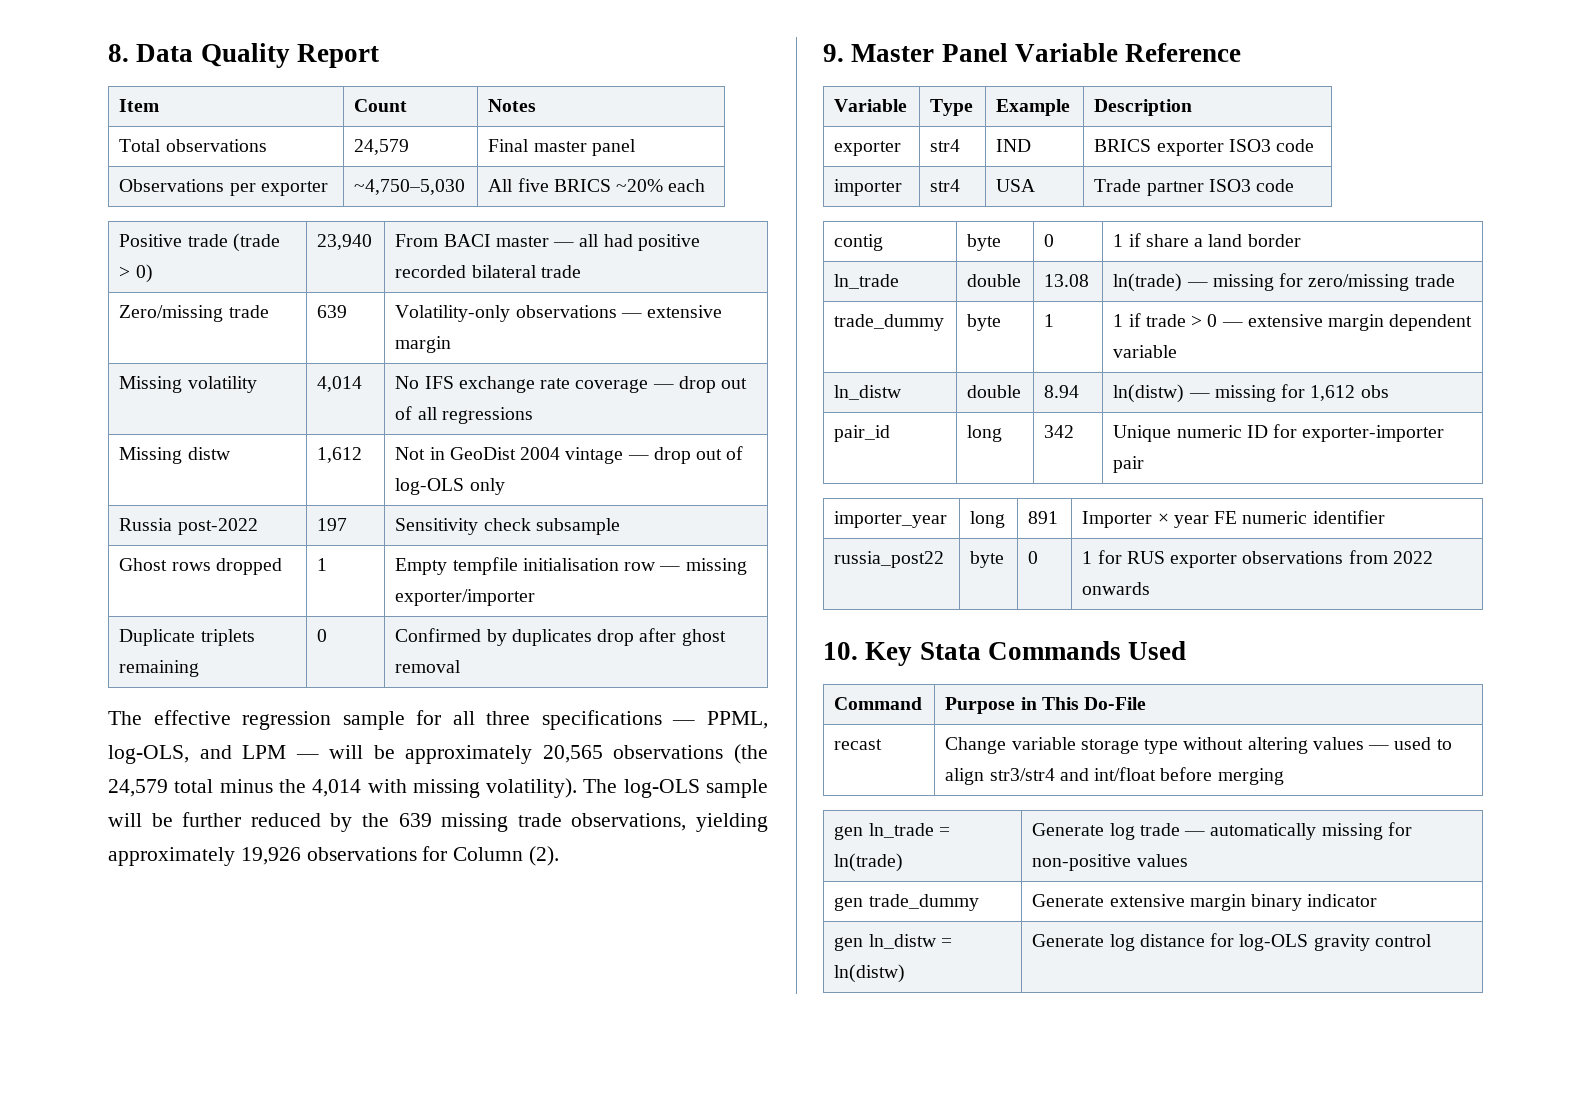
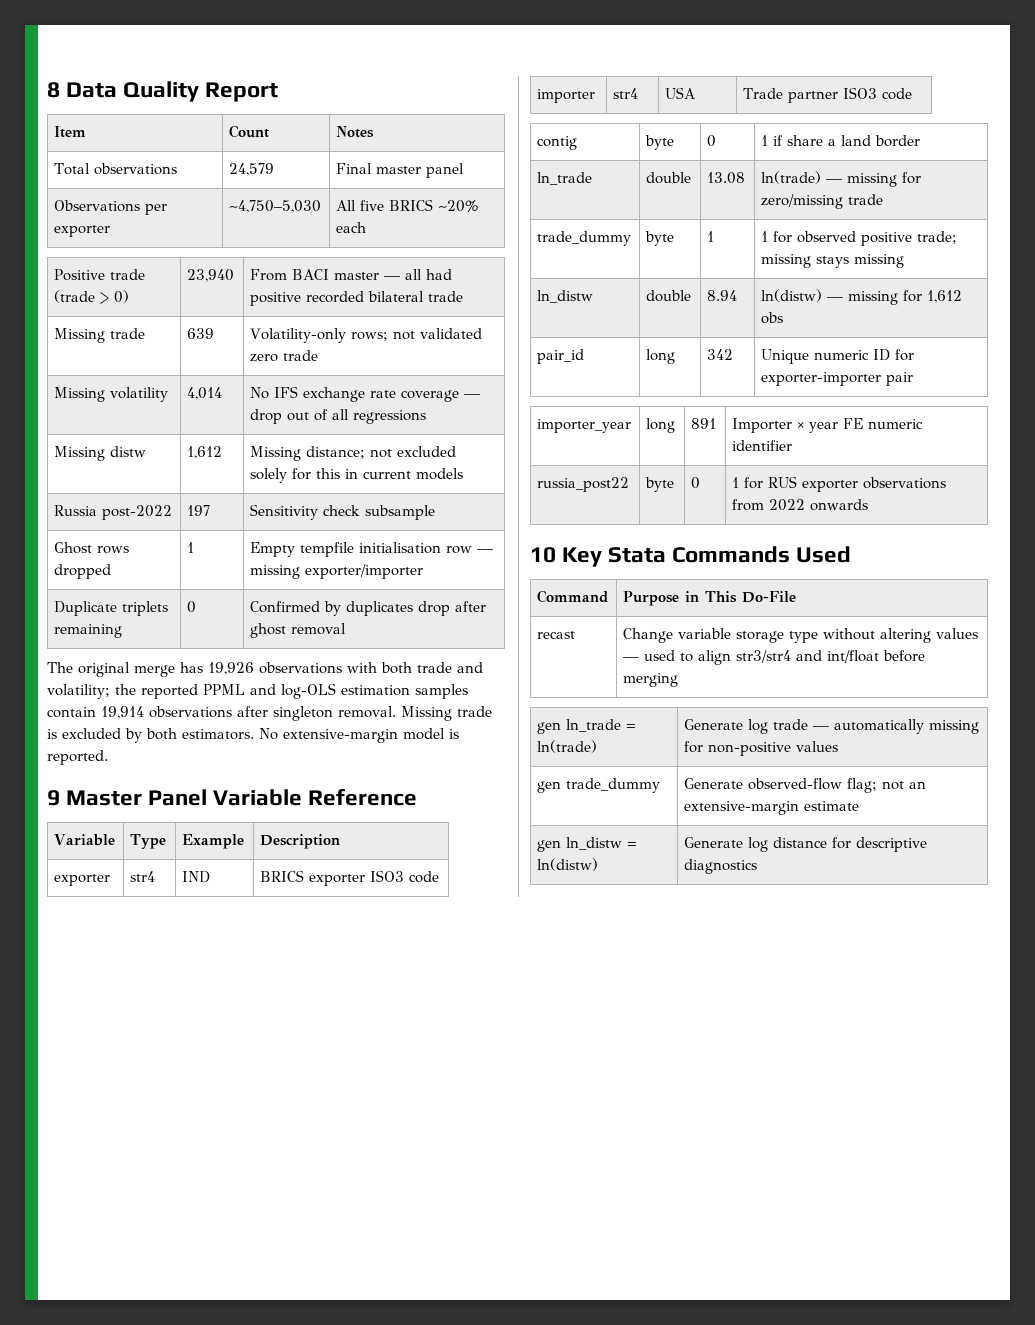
[108,44,129,62] 8. -> [47,82,60,98] 8
[119,305,224,322] Zero/missing -> [54,328,106,343] Missing
[515,305,723,318] [395,336,452,353] observations — extensive margin -> [351,328,483,341] [250,350,319,362] rows; not validated zero trade
[395,446,744,464] [395,478,505,495] Not in GeoDist 2004 vintage — drop out of log-OLS only -> [250,446,457,461] [250,468,464,483] Missing distance; not excluded solely for this in current models
[153,710,768,730] [108,744,768,764] [108,778,768,798] [108,812,769,832] [108,846,560,866] [823,44,844,62] effective regression sample for all three specifications — PPML, log-OLS, and LPM — will be approximately 20,565 observations (the 24,579 total minus the 4,014 with missing volatility). The log-OLS sample will be further reduced by the 639 missing trade observations, yielding approximately 19,926 observations for Column (2). // 9. -> [78,662,483,677] [47,683,468,699] [47,706,492,721] [47,728,459,743] [47,750,108,765] [47,790,60,806] original merge has 19,926 observations with both trade and volatility; the reported PPML and log-OLS estimation samples contain 19,914 observations after singleton removal. Missing trade is excluded by both estimators. No extensive-margin model is reported. // 9
[1128,313,1473,331] [1113,345,1178,358] if trade > 0 — extensive margin dependent variable -> [773,231,958,246] [761,254,905,268] for observed positive trade; missing stays missing
[823,642,858,660] 10. -> [530,547,556,563] 10
[1109,894,1378,911] extensive margin binary indicator -> [748,778,927,793] [684,801,860,815] observed-flow flag; not an extensive-margin estimate
[1239,934,1432,951] log-OLS gravity control -> [856,837,928,852] [684,859,758,874] descriptive diagnostics

